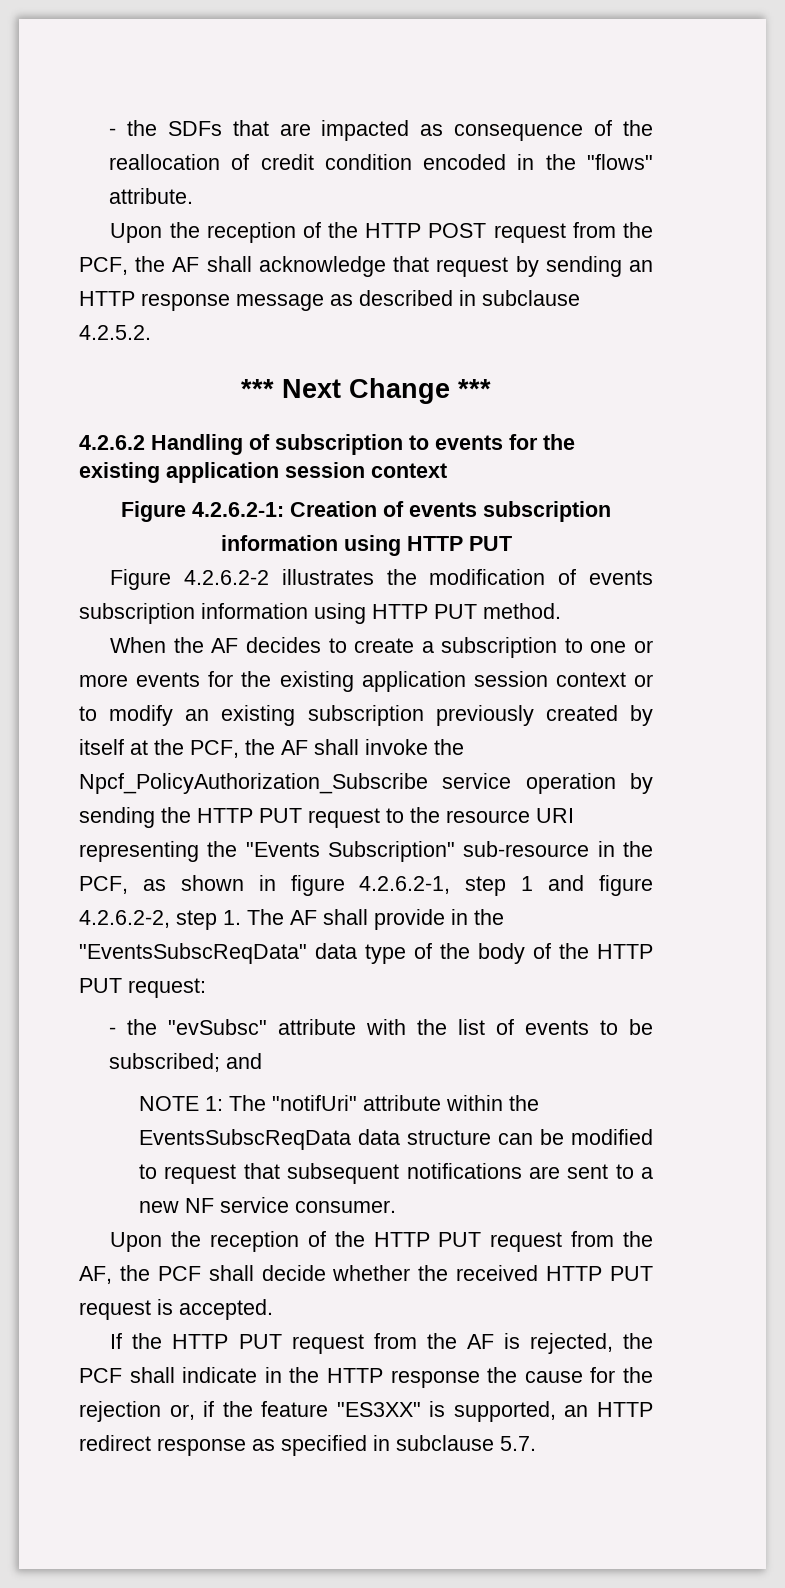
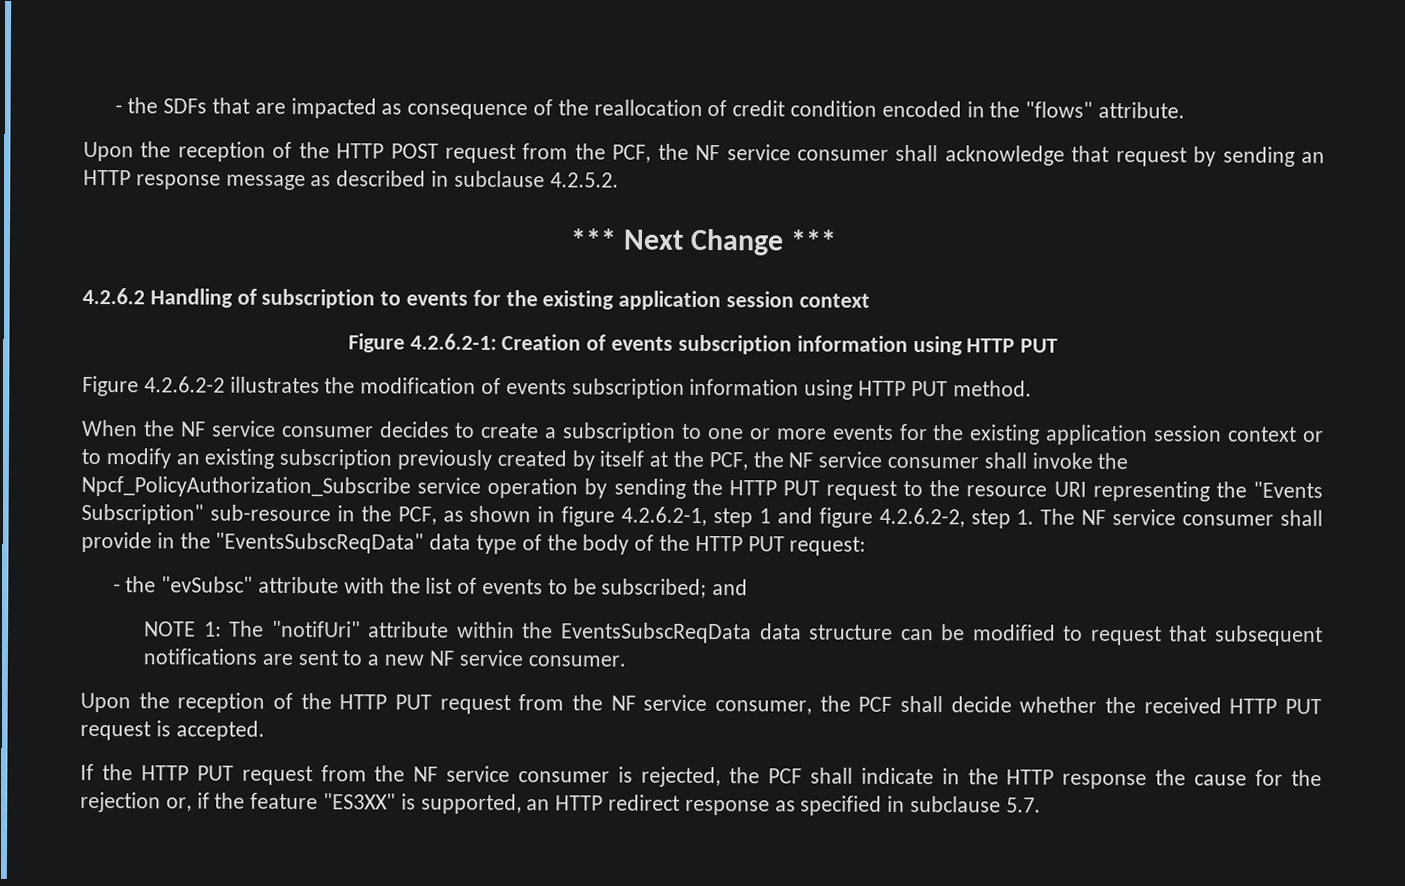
[172,257,200,272] AF -> [695,144,890,161] NF service consumer
[211,638,239,653] AF -> [180,420,374,438] NF service consumer
[281,740,308,755] AF -> [788,451,980,469] NF service consumer
[290,910,317,925] AF -> [1081,509,1275,526] NF service consumer
[79,1266,112,1284] AF, -> [610,694,812,715] NF service consumer,
[466,1334,494,1349] AF -> [413,765,611,783] NF service consumer

